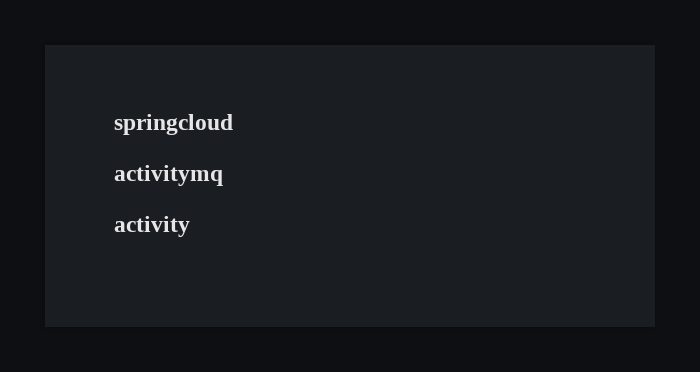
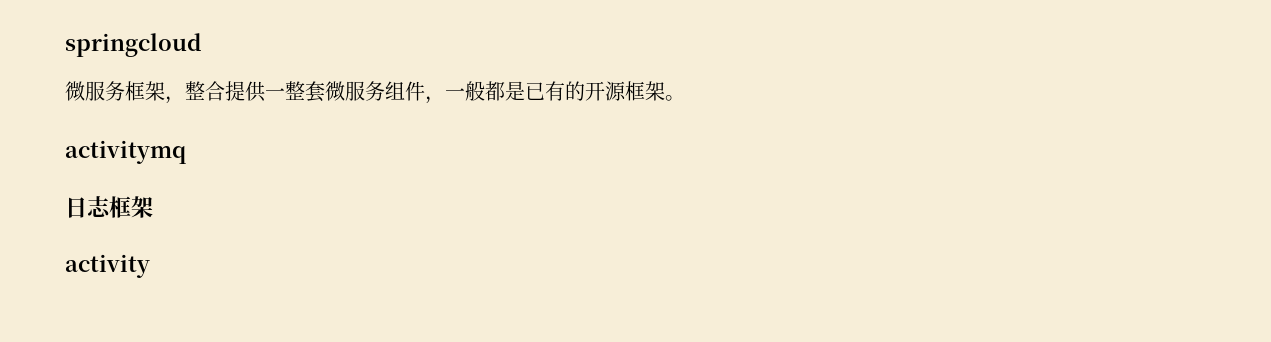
(233, 124) none -> [65,81,685,104] // 微服务框架，整合提供一整套微服务组件，一般都是已有的开源框架。
(223, 175) none -> [65,196,153,218] // 日志框架

